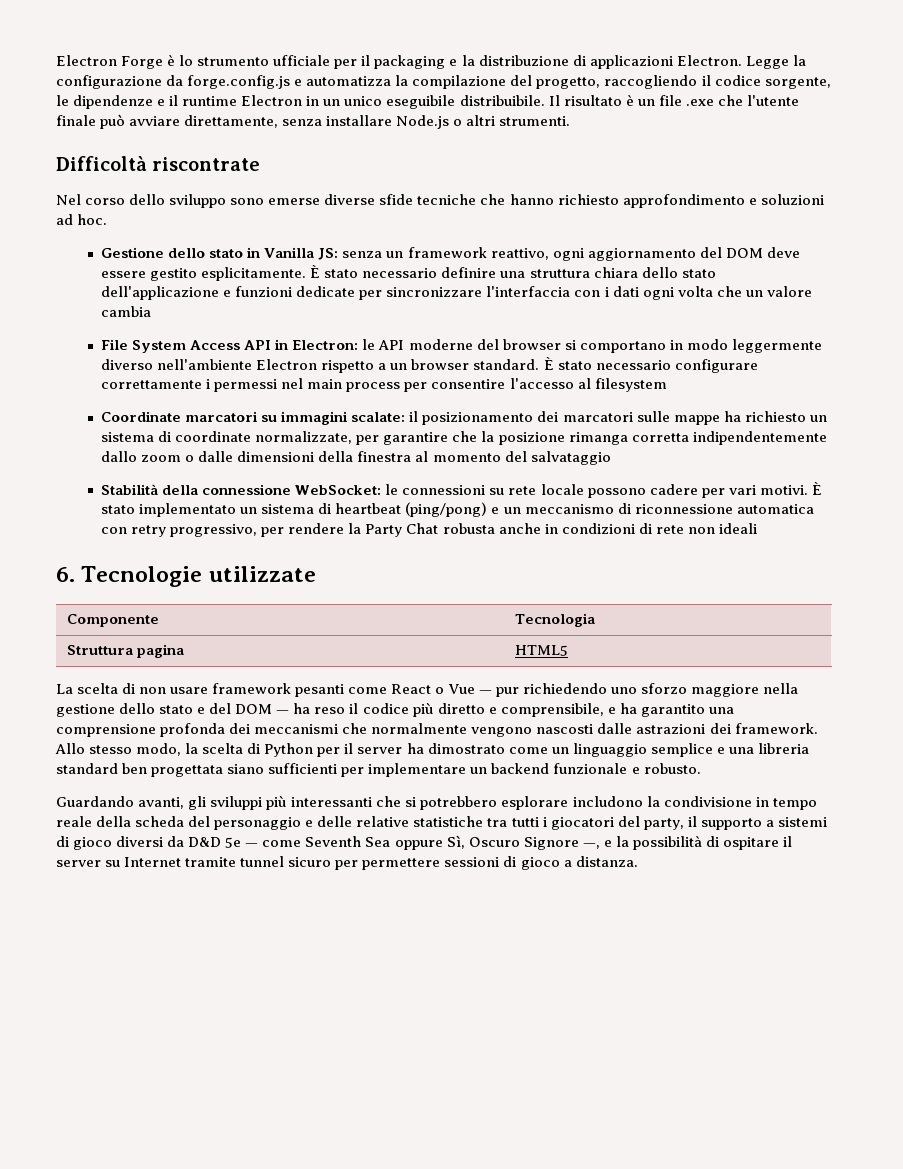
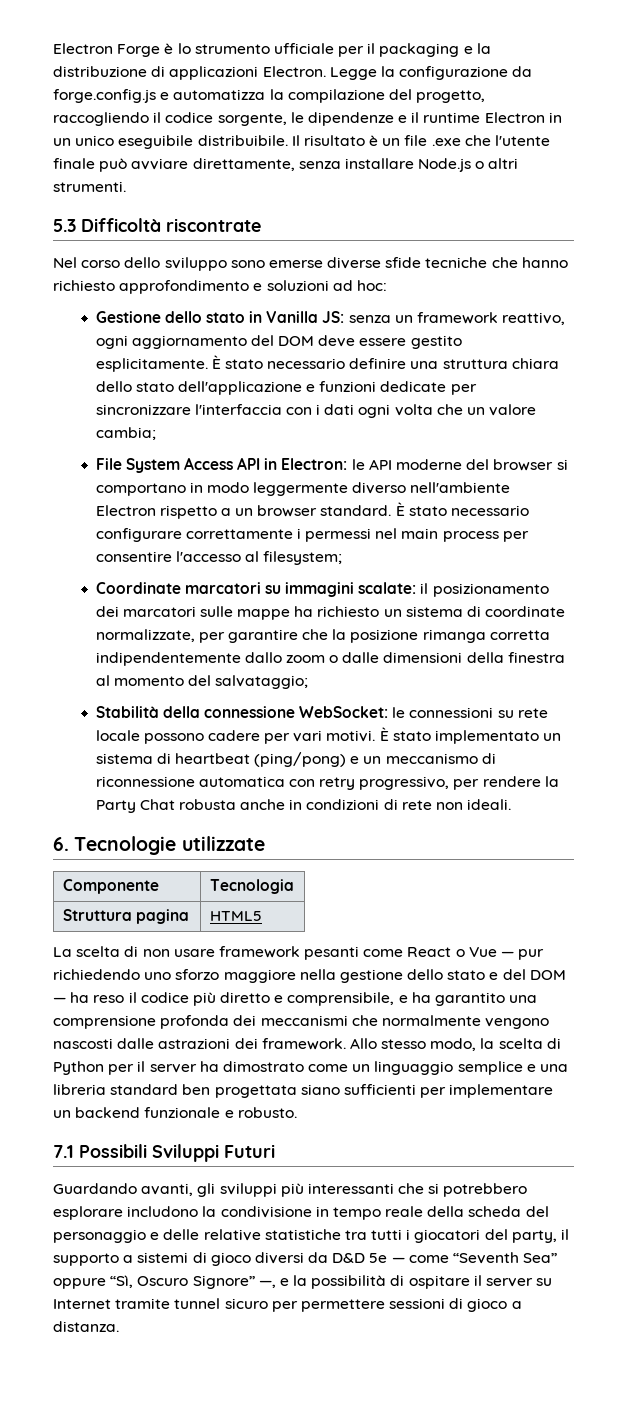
(571, 121) none -> [53,219,76,232] 5.3
[77,214,108,225] hoc. -> [356,280,387,291] hoc:
[101,306,152,317] cambia -> [95,427,156,440] cambia;
[594,378,667,392] filesystem -> [263,551,343,565] filesystem;
[530,451,611,465] salvataggio -> [215,675,309,689] salvataggio;
[718,523,757,534] ideali -> [467,799,512,810] ideali.
(701, 768) none -> [53,1144,275,1162] // 7.1 Possibili Sviluppi Futuri
[305,835,579,850] Seventh Sea oppure Sì, Oscuro Signore -> [453,1252,558,1264] [53,1275,255,1289] “Seventh Sea” oppure “Sì, Oscuro Signore”

